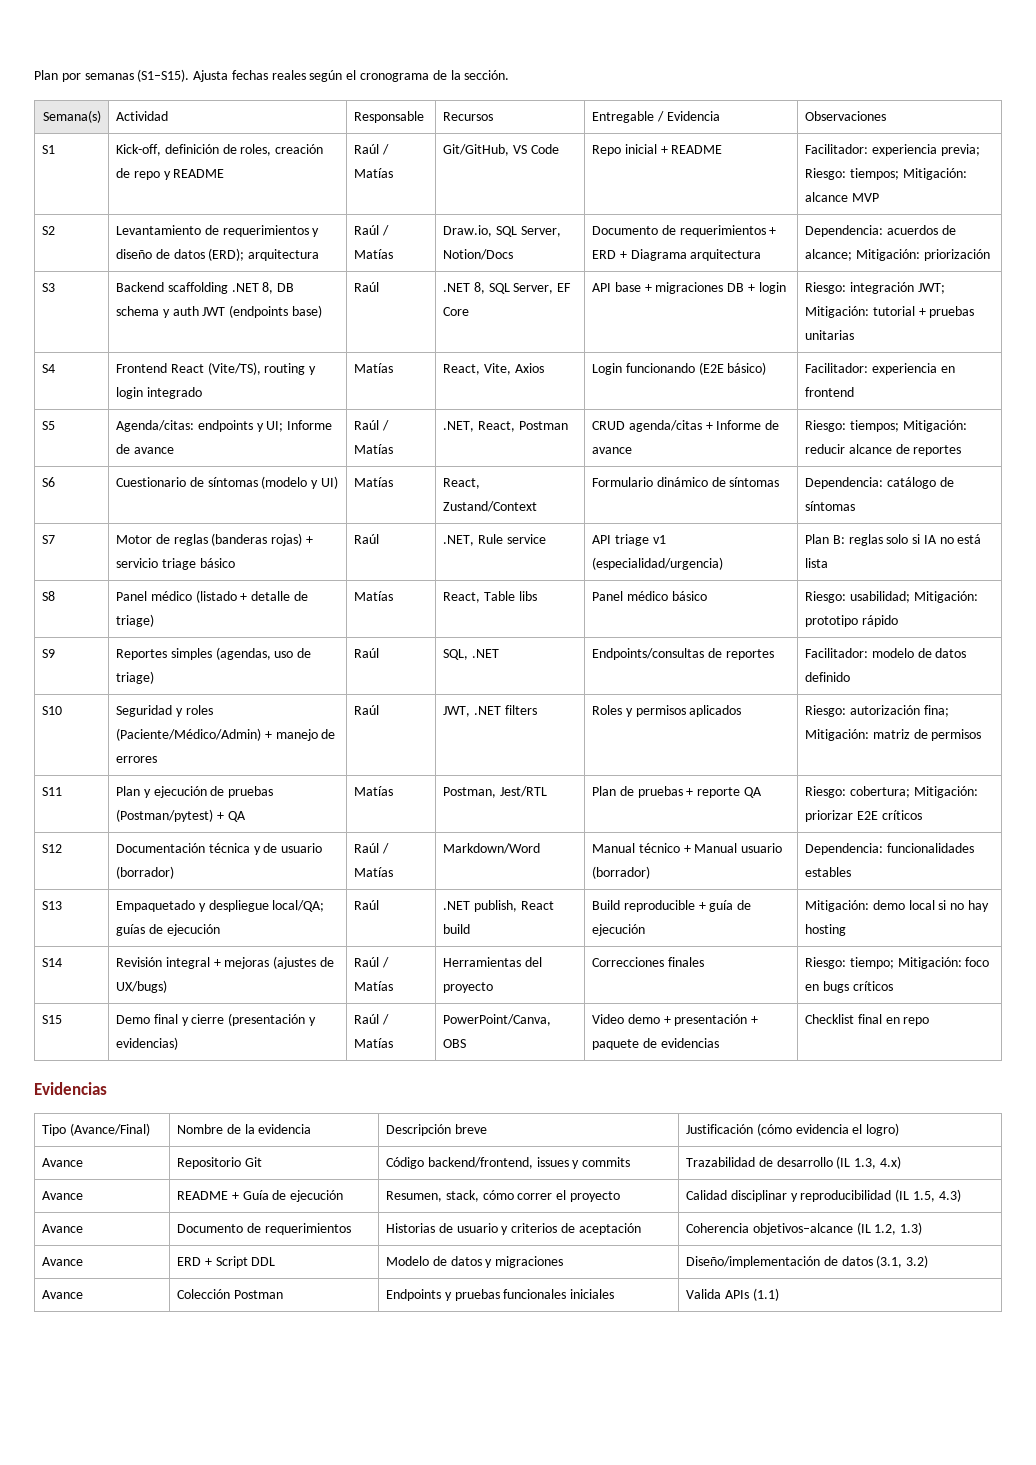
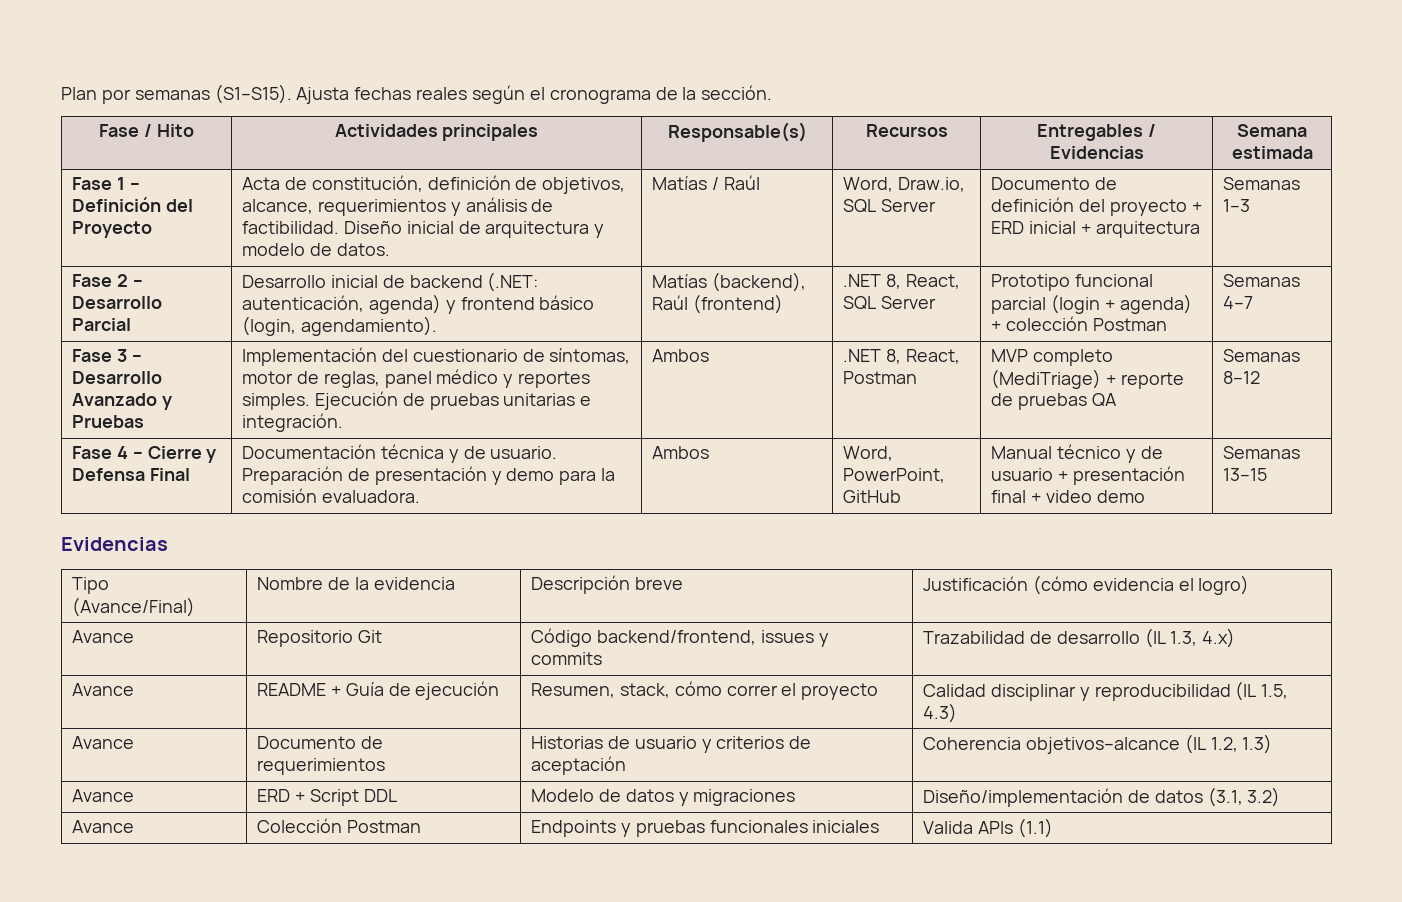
[42,110,101,123] [115,111,168,121] [353,111,424,123] [442,112,493,121] [591,111,720,123] [804,111,886,121] [41,145,55,154] [115,144,324,156] [115,168,225,180] [353,144,389,155] [353,168,393,178] [442,144,559,156] [591,144,723,156] [804,144,980,156] [804,168,967,180] [804,192,879,202] [41,226,55,235] [115,225,320,237] [115,248,320,261] [353,225,389,236] [353,249,393,259] [442,225,561,237] [442,249,513,260] [591,225,777,237] [591,249,762,261] [804,225,956,237] [804,249,990,261] [41,283,55,292] [115,282,295,294] [115,305,322,318] [353,282,379,292] [442,282,572,294] [442,307,469,316] [591,282,786,294] [804,282,945,294] [804,306,975,318] [804,330,854,340] [41,364,55,373] [115,362,317,375] [115,387,202,399] [353,363,393,373] [442,363,544,375] [591,362,767,375] [804,363,955,375] [804,387,854,397] [41,421,55,430] [115,420,333,432] [115,444,174,454] [353,420,389,431] [353,444,393,454] [442,421,568,432] [591,420,780,432] [591,447,632,454] [804,420,967,432] [804,444,962,456] [41,477,55,487] [115,476,338,489] [353,477,393,487] [442,478,480,489] [442,501,537,512] [591,477,780,487] [804,477,954,489] [804,501,855,511] [41,535,55,544] [115,533,313,546] [115,558,235,570] [353,534,379,544] [442,534,546,546] [591,534,666,546] [591,557,723,570] [804,534,982,546] [804,558,828,568] [41,591,55,601] [115,590,308,603] [115,614,154,627] [353,591,393,601] [442,591,537,603] [591,591,707,601] [804,591,978,603] [804,615,898,627] [41,649,55,658] [115,647,312,660] [115,671,154,684] [353,648,379,658] [442,649,499,660] [591,648,774,660] [804,648,967,658] [804,672,850,682] [41,706,62,715] [115,705,213,717] [115,728,336,741] [115,756,157,763] [353,705,379,715] [442,705,537,717] [591,705,742,717] [804,705,949,717] [804,729,982,741] [41,787,62,796] [115,786,274,798] [115,809,246,822] [353,786,393,796] [442,786,547,798] [591,786,762,798] [804,786,978,798] [804,810,922,822] [41,844,62,853] [115,843,323,855] [115,866,174,879] [353,843,389,854] [353,867,393,877] [442,843,540,854] [591,843,783,853] [591,866,650,879] [804,843,974,855] [804,867,851,877] [41,901,62,910] [115,900,325,912] [115,924,220,936] [353,900,379,910] [442,900,554,912] [442,924,470,934] [591,900,752,912] [591,924,645,936] [804,900,989,912] [804,924,846,936] [41,958,62,967] [115,956,334,969] [115,980,167,993] [353,957,389,968] [353,981,393,991] [442,957,542,967] [442,982,493,993] [591,957,704,967] [804,957,990,969] [804,981,893,993] [41,1015,62,1024] [115,1013,316,1026] [115,1037,178,1050] [353,1014,389,1025] [353,1038,393,1048] [442,1014,551,1026] [442,1039,466,1048] [591,1014,759,1026] [591,1038,719,1050] [804,1014,930,1026] Semana(s) | Actividad | Responsable | Recursos | Entregable / Evidencia | Observaciones // S1 | Kick-off, definición de roles, creación de repo y README | Raúl / Matías | Git/GitHub, VS Code | Repo inicial + README | Facilitador: experiencia previa; Riesgo: tiempos; Mitigación: alcance MVP // S2 | Levantamiento de requerimientos y diseño de datos (ERD); arquitectura | Raúl / Matías | Draw.io, SQL Server, Notion/Docs | Documento de requerimientos + ERD + Diagrama arquitectura | Dependencia: acuerdos de alcance; Mitigación: priorización // S3 | Backend scaffolding .NET 8, DB schema y auth JWT (endpoints base) | Raúl | .NET 8, SQL Server, EF Core | API base + migraciones DB + login | Riesgo: integración JWT; Mitigación: tutorial + pruebas unitarias // S4 | Frontend React (Vite/TS), routing y login integrado | Matías | React, Vite, Axios | Login funcionando (E2E básico) | Facilitador: experiencia en frontend // S5 | Agenda/citas: endpoints y UI; Informe de avance | Raúl / Matías | .NET, React, Postman | CRUD agenda/citas + Informe de avance | Riesgo: tiempos; Mitigación: reducir alcance de reportes // S6 | Cuestionario de síntomas (modelo y UI) | Matías | React, Zustand/Context | Formulario dinámico de síntomas | Dependencia: catálogo de síntomas // S7 | Motor de reglas (banderas rojas) + servicio triage básico | Raúl | .NET, Rule service | API triage v1 (especialidad/urgencia) | Plan B: reglas solo si IA no está lista // S8 | Panel médico (listado + detalle de triage) | Matías | React, Table libs | Panel médico básico | Riesgo: usabilidad; Mitigación: prototipo rápido // S9 | Reportes simples (agendas, uso de triage) | Raúl | SQL, .NET | Endpoints/consultas de reportes | Facilitador: modelo de datos definido // S10 | Seguridad y roles (Paciente/Médico/Admin) + manejo de errores | Raúl | JWT, .NET filters | Roles y permisos aplicados | Riesgo: autorización fina; Mitigación: matriz de permisos // S11 | Plan y ejecución de pruebas (Postman/pytest) + QA | Matías | Postman, Jest/RTL | Plan de pruebas + reporte QA | Riesgo: cobertura; Mitigación: priorizar E2E críticos // S12 | Documentación técnica y de usuario (borrador) | Raúl / Matías | Markdown/Word | Manual técnico + Manual usuario (borrador) | Dependencia: funcionalidades estables // S13 | Empaquetado y despliegue local/QA; guías de ejecución | Raúl | .NET publish, React build | Build reproducible + guía de ejecución | Mitigación: demo local si no hay hosting // S14 | Revisión integral + mejoras (ajustes de UX/bugs) | Raúl / Matías | Herramientas del proyecto | Correcciones finales | Riesgo: tiempo; Mitigación: foco en bugs críticos // S15 | Demo final y cierre (presentación y evidencias) | Raúl / Matías | PowerPoint/Canva, OBS | Video demo + presentación + paquete de evidencias | Checklist final en repo -> [99,124,194,137] [334,124,539,141] [667,122,807,142] [865,124,948,137] [1037,124,1156,141] [1049,146,1144,159] [1237,124,1307,137] [1231,146,1313,159] [71,177,140,190] [71,197,193,212] [71,221,152,238] [241,175,626,194] [241,197,554,216] [241,221,605,238] [241,243,390,256] [651,175,760,190] [842,177,965,192] [842,199,936,213] [990,177,1117,190] [990,197,1202,216] [990,221,1200,238] [1222,177,1300,190] [1222,199,1250,212] [71,274,143,287] [71,296,162,309] [71,318,131,331] [241,272,539,292] [241,294,595,314] [241,316,437,336] [651,272,806,292] [651,294,783,314] [842,274,960,289] [842,296,936,310] [990,274,1153,291] [990,294,1192,314] [990,316,1167,331] [1222,274,1300,287] [1222,296,1253,309] [71,349,142,362] [71,371,162,384] [71,393,172,410] [71,415,144,428] [241,347,631,366] [241,369,591,388] [241,391,592,410] [241,413,343,432] [651,349,709,362] [842,349,960,364] [842,371,917,384] [990,349,1113,366] [990,369,1184,389] [990,393,1117,410] [1222,349,1300,362] [1222,371,1260,384] [71,446,217,463] [71,468,190,481] [241,444,558,463] [241,466,616,485] [241,488,420,503] [651,446,709,459] [842,446,893,461] [842,468,945,483] [842,490,901,503] [990,444,1163,463] [990,466,1185,485] [990,490,1145,503] [1222,446,1300,459] [1222,468,1267,481] Fase / Hito | Actividades principales | Responsable(s) | Recursos | Entregables / Evidencias | Semana estimada // Fase 1 – Definición del Proyecto | Acta de constitución, definición de objetivos, alcance, requerimientos y análisis de factibilidad. Diseño inicial de arquitectura y modelo de datos. | Matías / Raúl | Word, Draw.io, SQL Server | Documento de definición del proyecto + ERD inicial + arquitectura | Semanas 1–3 // Fase 2 – Desarrollo Parcial | Desarrollo inicial de backend (.NET: autenticación, agenda) y frontend básico (login, agendamiento). | Matías (backend), Raúl (frontend) | .NET 8, React, SQL Server | Prototipo funcional parcial (login + agenda) + colección Postman | Semanas 4–7 // Fase 3 – Desarrollo Avanzado y Pruebas | Implementación del cuestionario de síntomas, motor de reglas, panel médico y reportes simples. Ejecución de pruebas unitarias e integración. | Ambos | .NET 8, React, Postman | MVP completo (MediTriage) + reporte de pruebas QA | Semanas 8–12 // Fase 4 – Cierre y Defensa Final | Documentación técnica y de usuario. Preparación de presentación y demo para la comisión evaluadora. | Ambos | Word, PowerPoint, GitHub | Manual técnico y de usuario + presentación final + video demo | Semanas 13–15

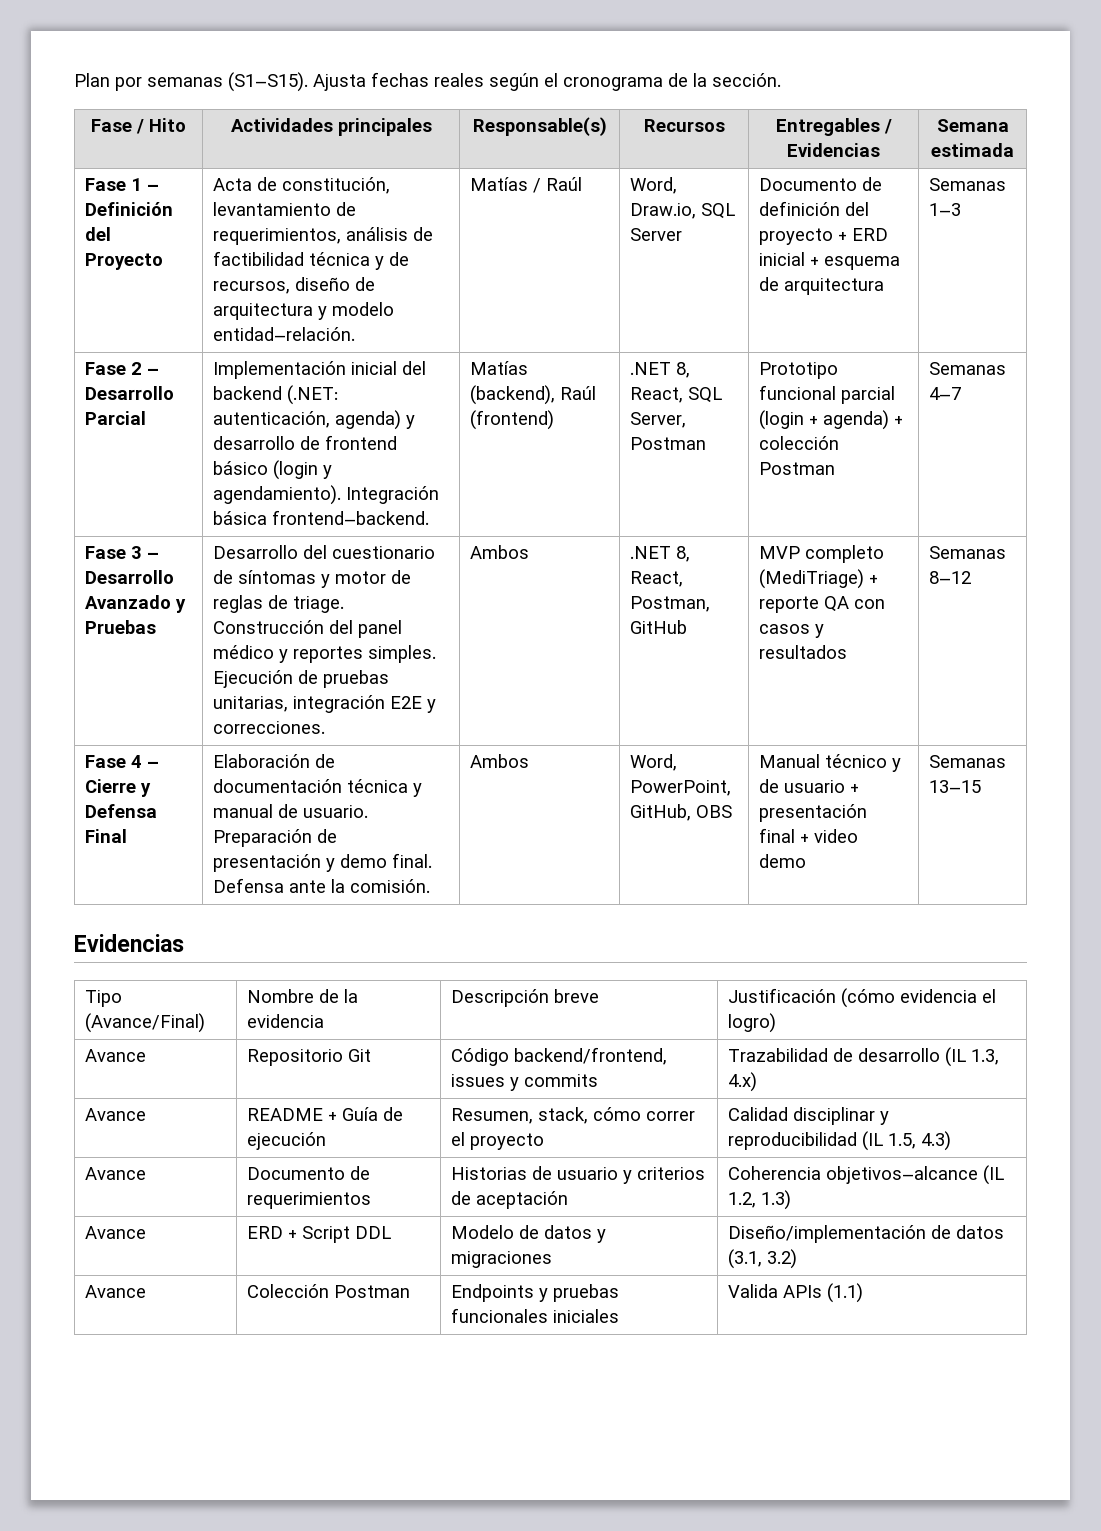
[427,175,626,194] [241,197,554,216] [241,221,454,234] definición de objetivos, alcance, requerimientos y análisis de factibilidad. Diseño inicial -> [213,202,357,216] [213,227,434,245] [213,251,410,270] [213,277,351,294] levantamiento de requerimientos, análisis de factibilidad técnica y de recursos, diseño
[309,243,390,256] de datos. -> [213,327,356,341] entidad–relación.
(1091, 229) none -> [824,256,901,270] [759,277,780,291] esquema de
[241,275,405,288] Desarrollo inicial de -> [213,361,427,379] Implementación inicial del
[460,295,595,310] [241,316,437,336] frontend básico (login, agendamiento). -> [213,435,398,450] [213,460,333,480] [213,485,440,505] [213,510,430,525] desarrollo de frontend básico (login y agendamiento). Integración básica frontend–backend.
[880,296,936,309] Server -> [630,412,687,428] [630,437,707,450] Server, Postman
[241,347,377,366] Implementación -> [213,545,299,559] Desarrollo
[549,348,631,364] [241,371,380,388] síntomas, motor de reglas, -> [238,570,412,588] [213,595,345,613] [213,620,354,634] síntomas y motor de reglas de triage. Construcción del
[503,393,592,406] [241,413,343,432] unitarias e integración. -> [213,695,437,713] [213,721,326,734] unitarias, integración E2E y correcciones.
[842,371,917,384] Postman -> [630,596,711,612] [630,620,688,634] Postman, GitHub
[990,393,1087,410] de pruebas -> (820, 604) none
(1117, 400) none -> [854,599,886,609] [759,624,825,638] [759,645,848,659] con casos y resultados
[241,444,459,463] Documentación técnica y -> [213,754,336,768] [213,779,423,797] [213,804,274,818] Elaboración de documentación técnica y manual
[559,468,616,485] [241,488,420,503] para la comisión evaluadora. -> [392,853,433,868] [213,878,431,893] final. Defensa ante la comisión.
[842,490,901,503] GitHub -> [630,804,733,821] GitHub, OBS

